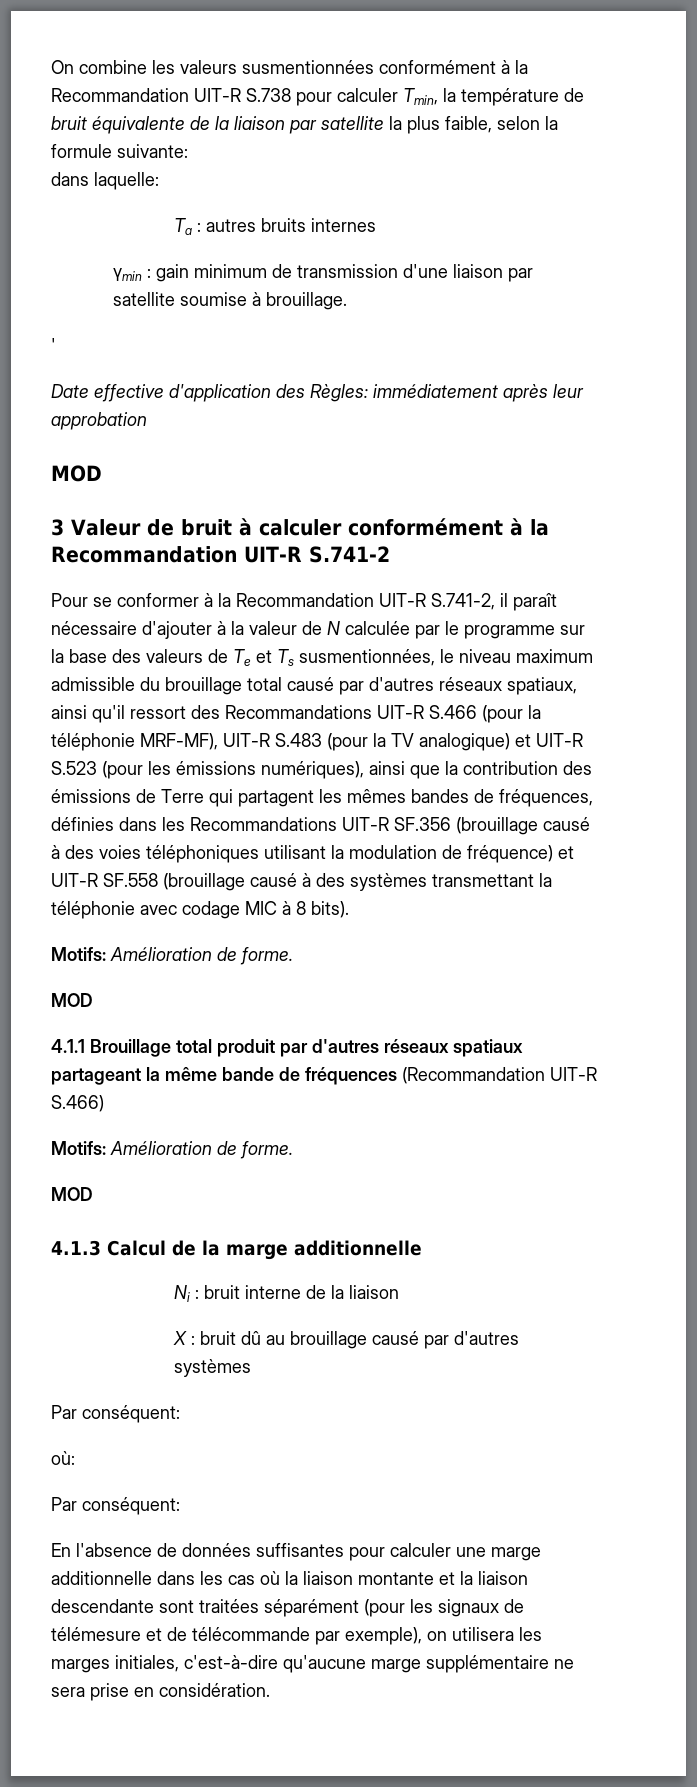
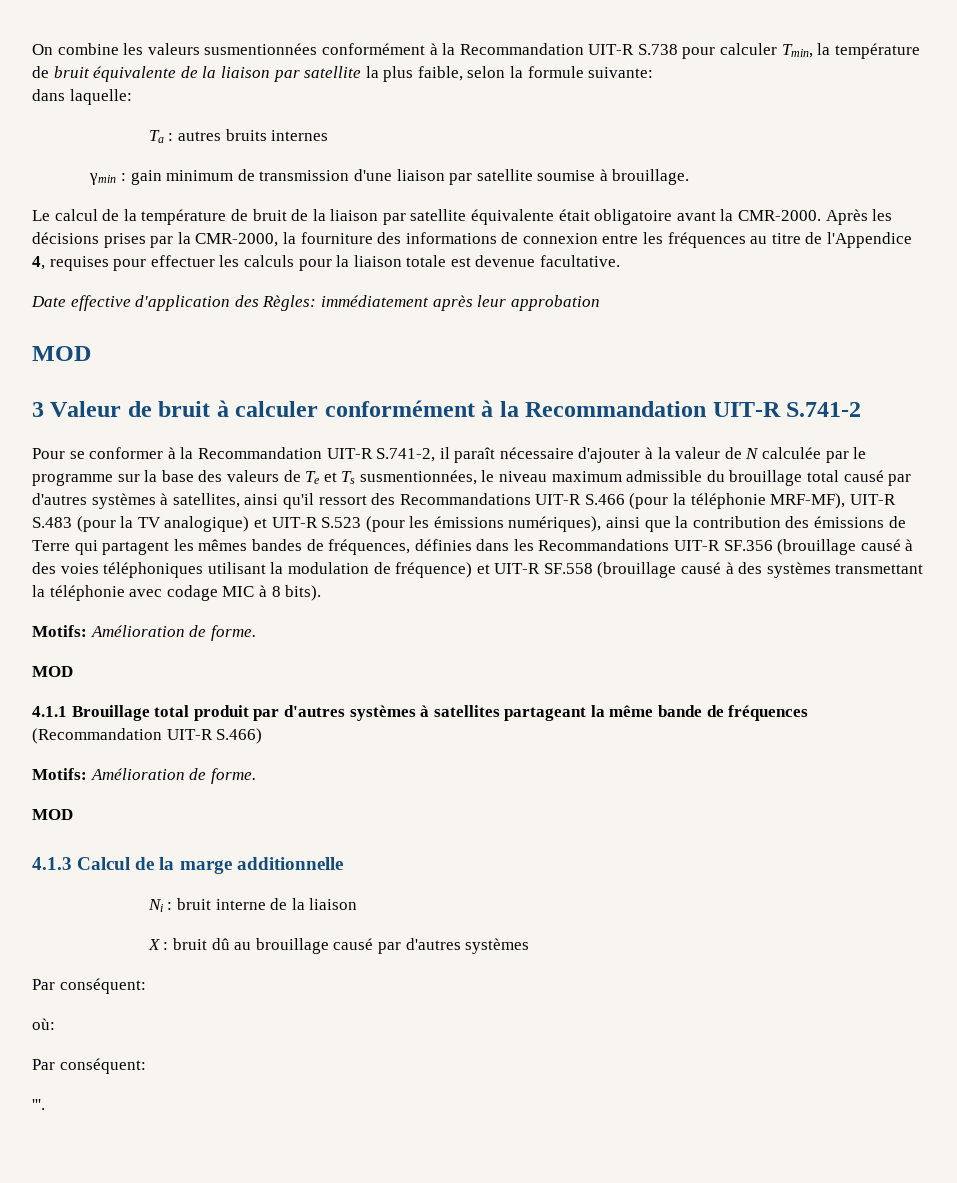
[51,338,56,352] ' -> [32,209,893,225] [32,232,913,248] [32,255,621,271] Le calcul de la température de bruit de la liaison par satellite équivalente était obligatoire avant la CMR-2000. Après les décisions prises par la CMR-2000, la fourniture des informations de connexion entre les fréquences au titre de l'Appendice 4, requises pour effectuer les calculs pour la liaison totale est devenue facultative.
[439,677,577,695] réseaux spatiaux, -> [91,493,240,509] systèmes à satellites,
[384,1039,523,1057] réseaux spatiaux -> [349,705,500,721] systèmes à satellites
[51,1543,541,1561] [51,1571,528,1585] [51,1599,524,1617] [51,1627,542,1645] [51,1655,574,1673] [51,1683,270,1701] En l'absence de données suffisantes pour calculer une marge additionnelle dans les cas où la liaison montante et la liaison descendante sont traitées séparément (pour les signaux de télémesure et de télécommande par exemple), on utilisera les marges initiales, c'est-à-dire qu'aucune marge supplémentaire ne sera prise en considération. -> [32,1099,45,1110] '''.

